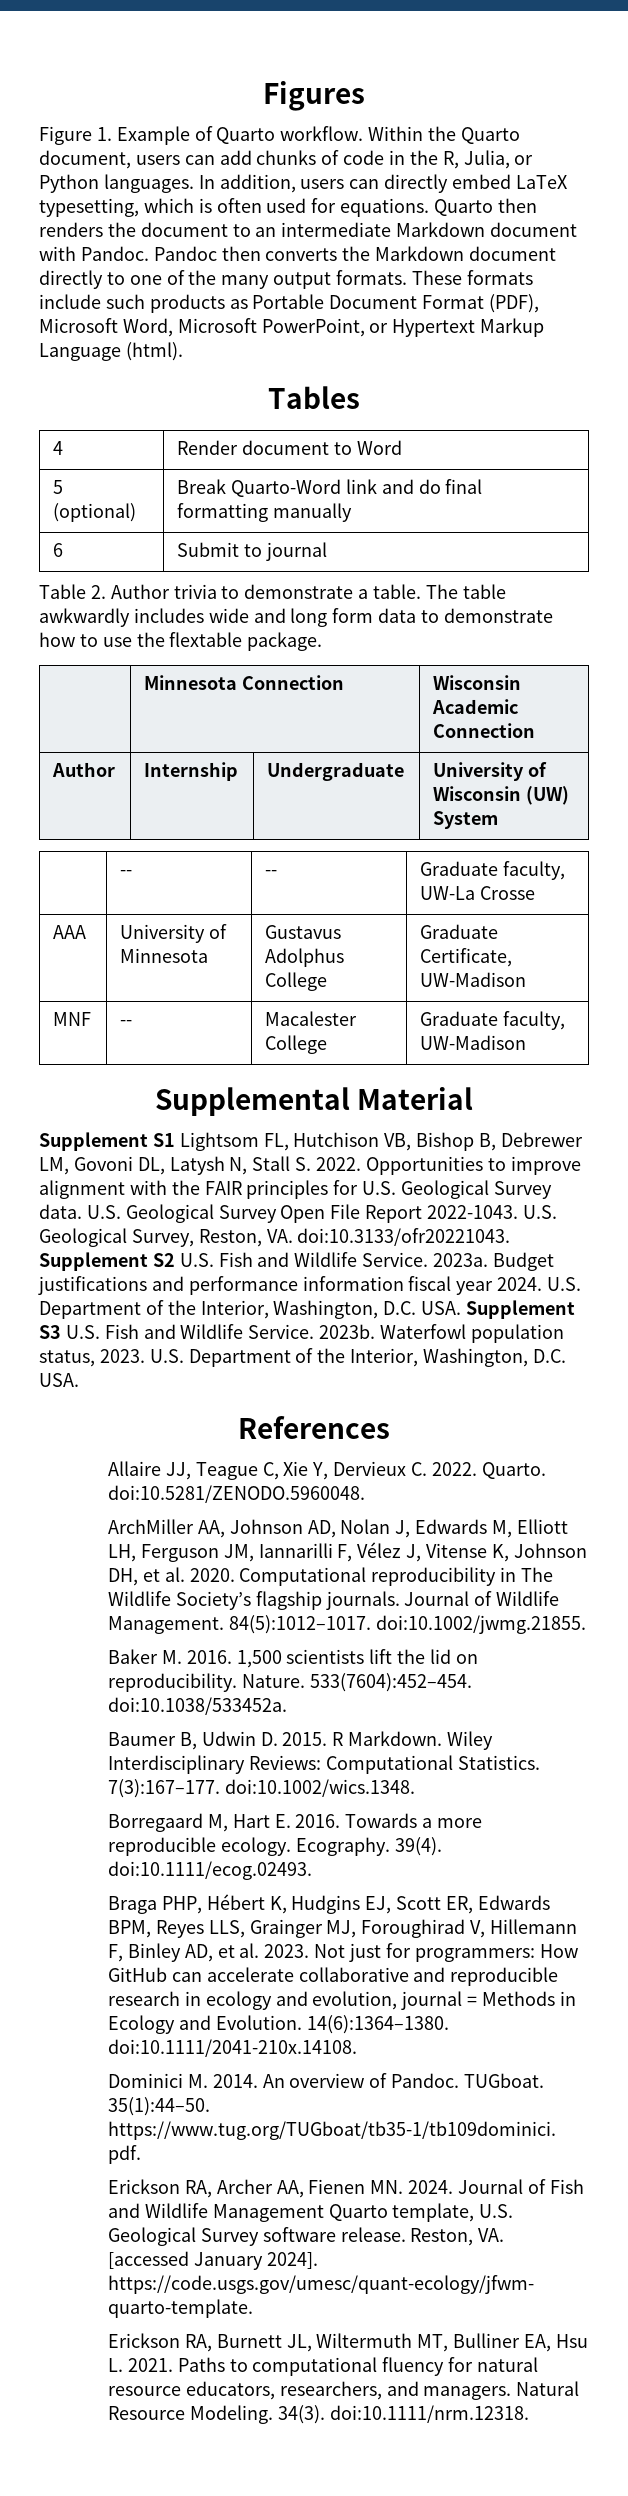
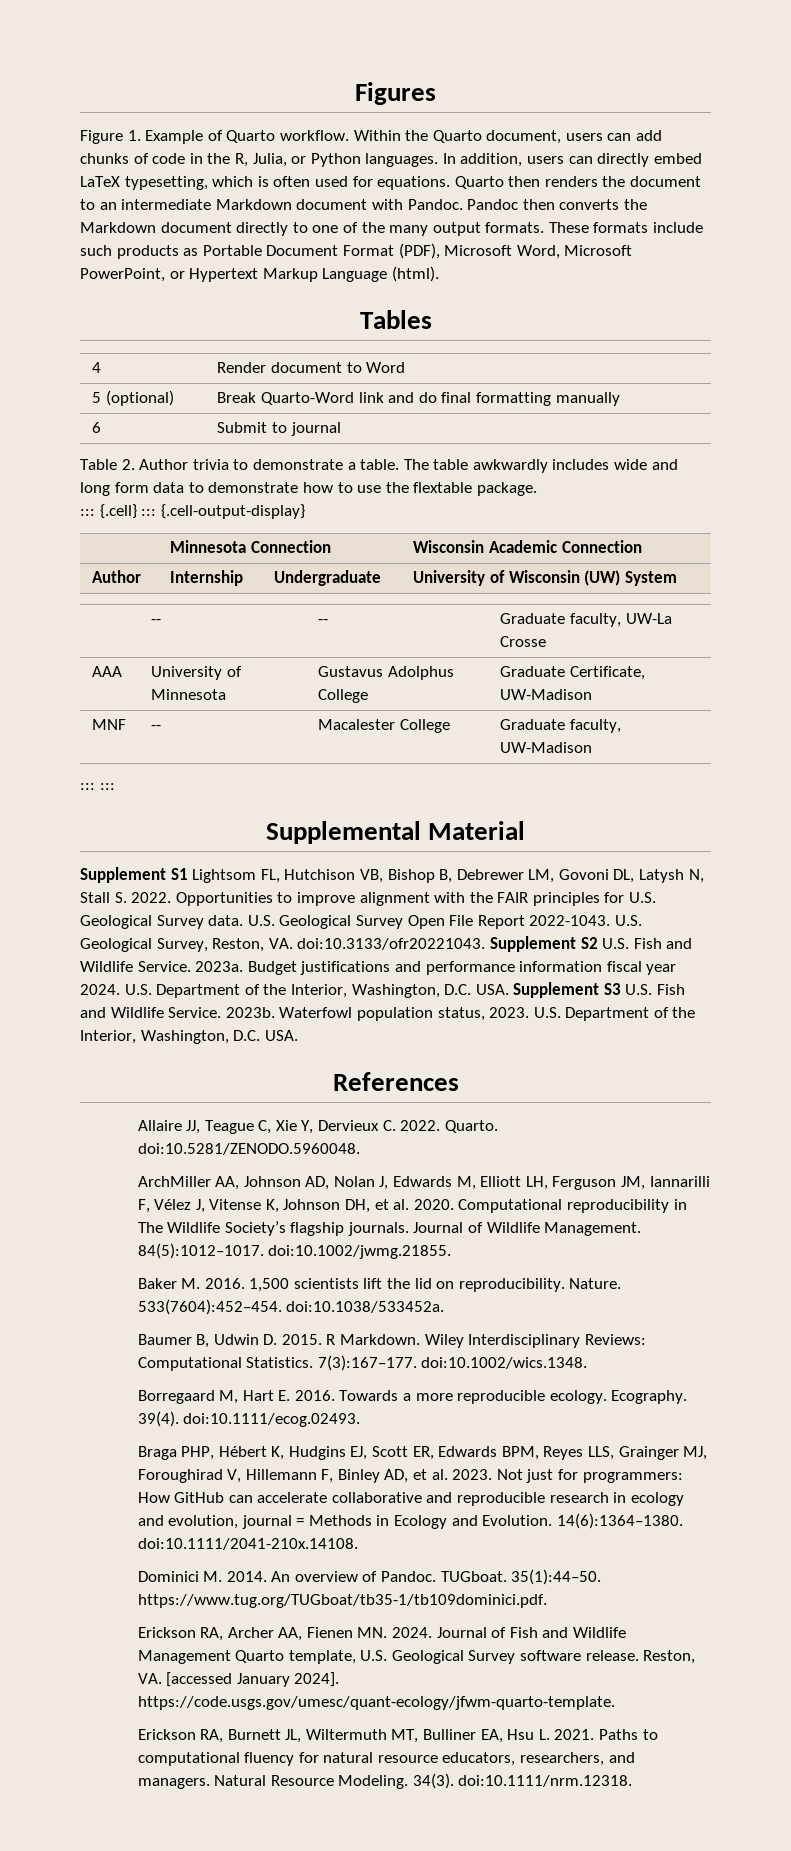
(323, 641) none -> [80,504,305,519] // ::: {.cell} ::: {.cell-output-display}
(527, 1042) none -> [80,783,115,790] // ::: :::

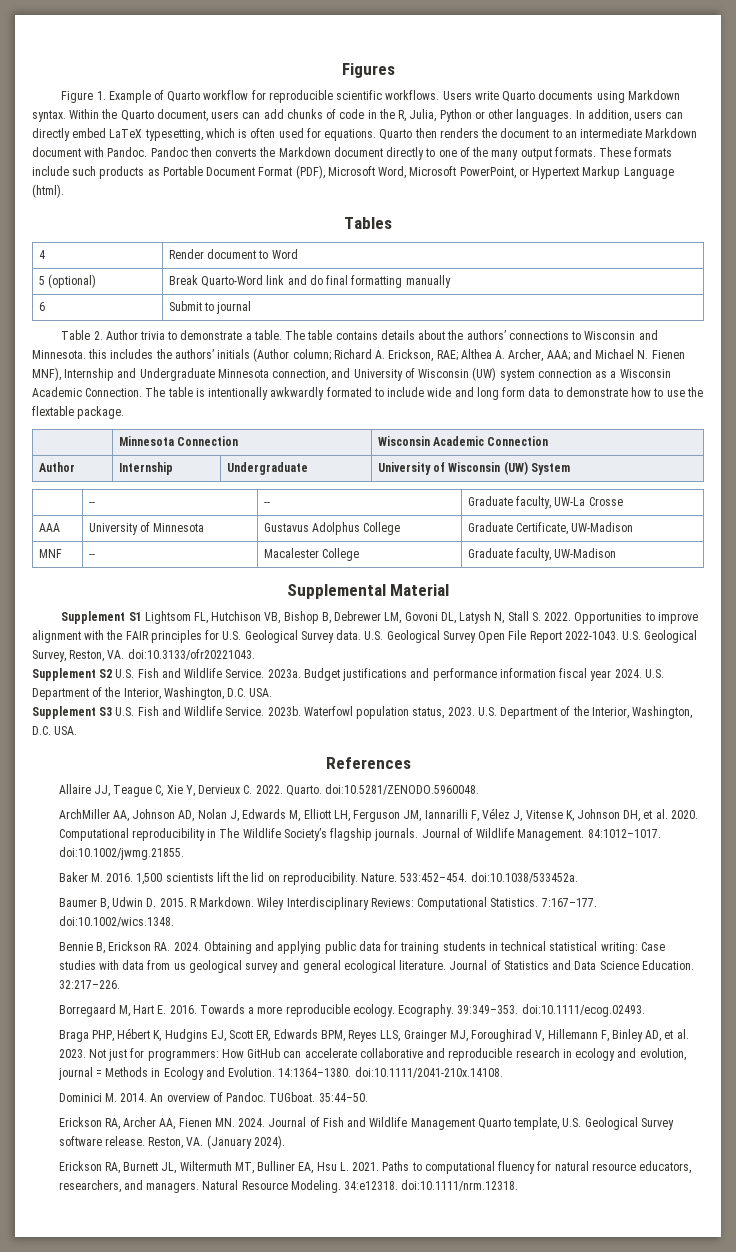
[279,130,349,141] workflow. -> [203,90,680,103] [32,110,66,122] workflow for reproducible scientific workflows. Users write Quarto documents using Markdown syntax.
[291,153,361,167] or Python -> [439,109,514,122] Python or other
[472,459,610,473] awkwardly includes -> [335,330,658,340] [32,348,685,362] [32,367,671,381] [32,387,425,400] contains details about the authors’ connections to Wisconsin and Minnesota. this includes the authors’ initials (Author column; Richard A. Erickson, RAE; Althea A. Archer, AAA; and Michael N. Fienen MNF), Internship and Undergraduate Minnesota connection, and University of Wisconsin (UW) system connection as a Wisconsin Academic Connection. The table is intentionally awkwardly formated to include
[80,504,305,519] // ::: {.cell} ::: {.cell-output-display} -> (125, 412) none
[80,783,115,790] // ::: ::: -> (617, 553) none
(486, 944) none -> (255, 654) //
(509, 989) none -> (273, 692) //
[137,1243,264,1259] 84(5):1012–1017. -> [587,829,661,838] 84:1012–1017.
[137,1299,282,1315] 533(7604):452–454. -> [400,873,468,882] 533:452–454.
[317,1355,417,1371] 7(3):167–177. -> [541,898,597,907] 7:167–177.
(588, 1363) none -> [58,941,665,954] [58,960,694,973] [58,980,120,989] // Bennie B, Erickson RA. 2024. Obtaining and applying public data for training students in technical statistical writing: Case studies with data from us geological survey and general ecological literature. Journal of Statistics and Data Science Education. 32:217–226.
[137,1411,179,1427] 39(4). -> [457,1005,519,1014] 39:349–353.
[556,1513,683,1529] 14(6):1364–1380. -> [278,1068,352,1077] 14:1364–1380.
[511,1569,602,1585] [137,1594,547,1608] 35(1):44–50. https://www.tug.org/TUGboat/tb35-1/tb109dominici.pdf. -> [318,1093,368,1102] 35:44–50.
[166,1672,340,1687] [137,1696,615,1710] [accessed January 2024]. https://code.usgs.gov/umesc/quant-ecology/jfwm-quarto-template. -> [206,1135,285,1149] (January 2024).
[412,1773,454,1789] 34(3). -> [344,1181,399,1190] 34:e12318.

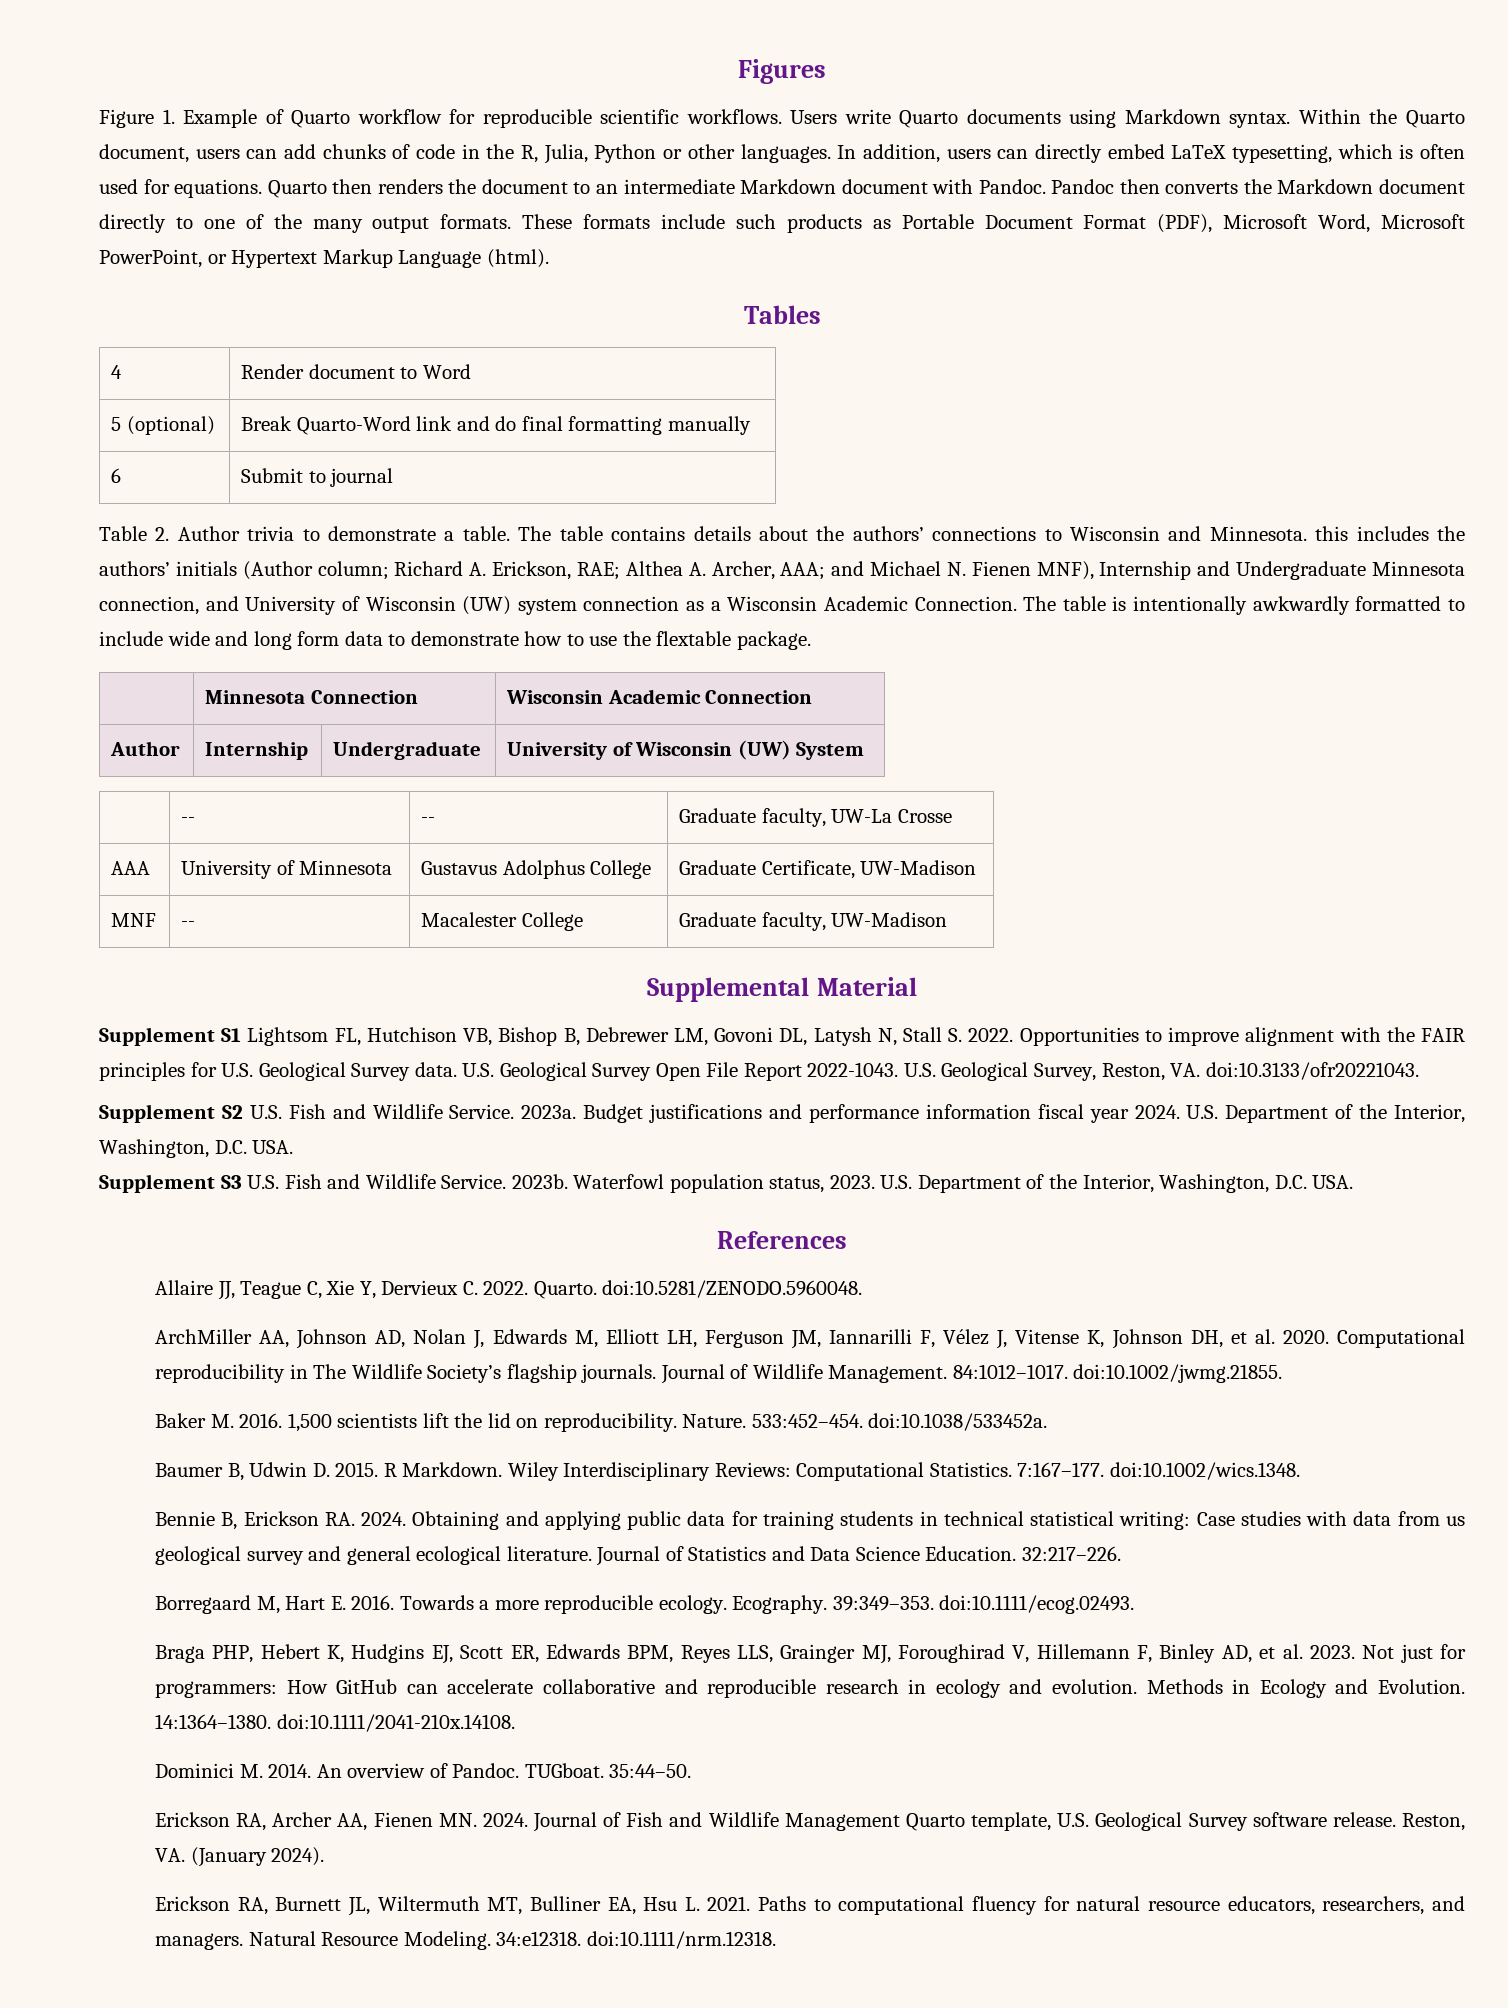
[326,387,372,397] formated -> [1355,596,1442,611] formatted
[117,1028,151,1039] Hébert -> [260,1644,320,1659] Hebert
[639,1048,686,1061] [57,1067,102,1080] evolution, journal = -> [1052,1679,1138,1694] evolution.

